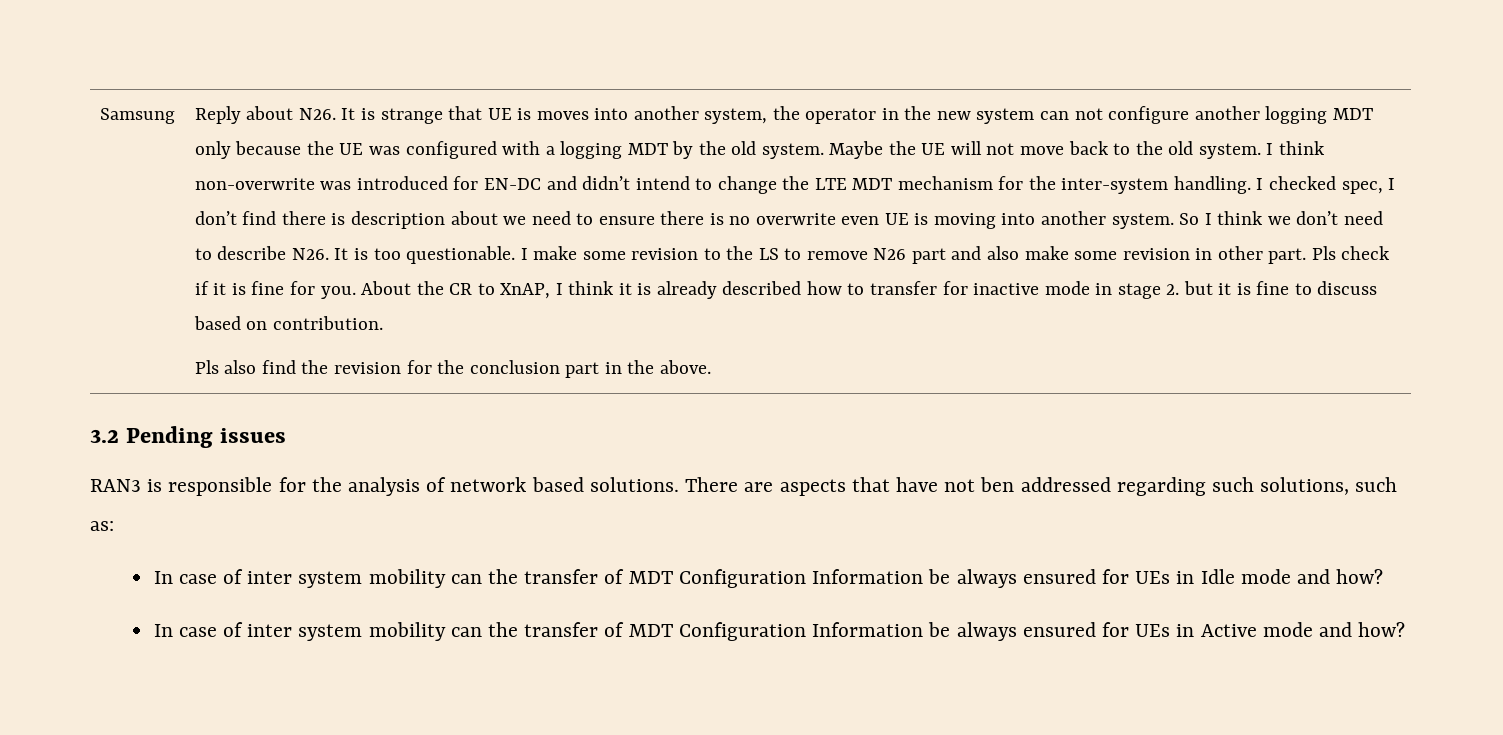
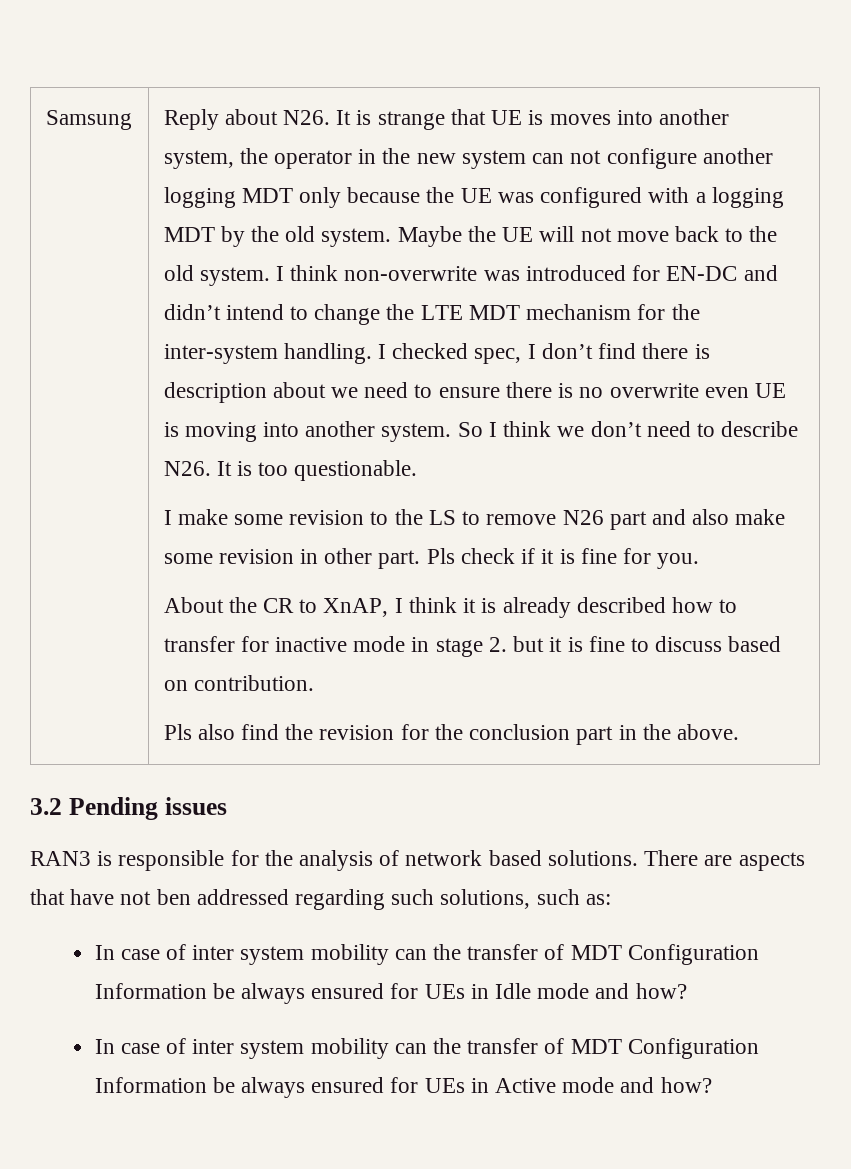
(516, 255) none -> (418, 470) //
(356, 292) none -> (700, 561) //

